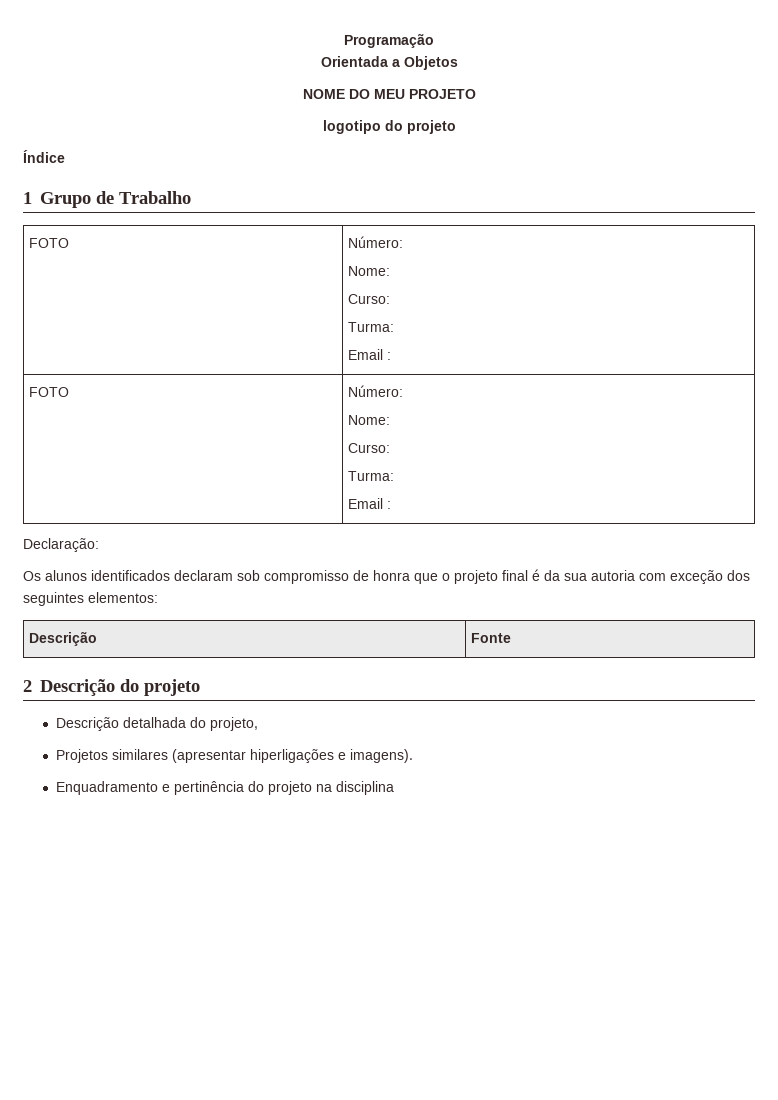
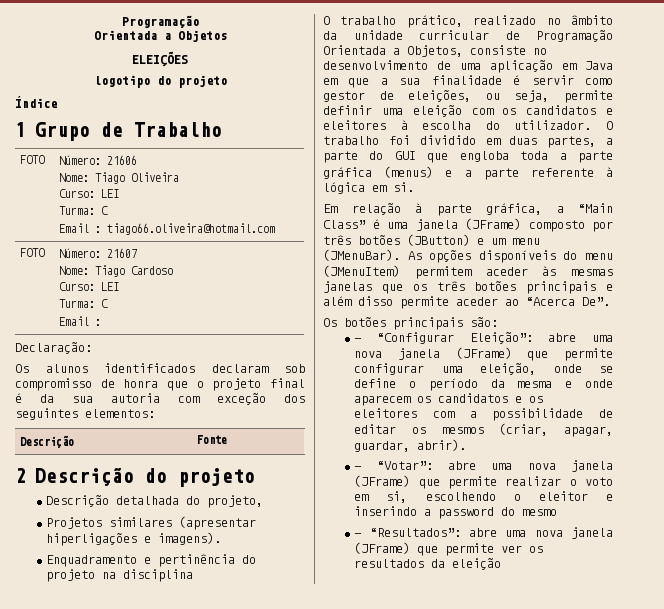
[302,89,476,99] NOME DO MEU PROJETO -> [132,51,188,67] ELEIÇÕES
[347,266,390,276] [347,294,390,304] [347,322,394,332] [347,349,391,360] [28,387,69,397] [347,385,403,397] [347,415,390,425] [347,443,390,453] [347,471,394,481] // Nome: // Curso: // Turma: // Email : // FOTO | Número: // Nome: // Curso: // Turma: -> [107,155,138,165] [59,172,180,184] [59,189,120,198] [59,206,109,215] [59,223,276,235] [20,248,46,257] [59,248,138,258] [59,265,174,277] [59,282,120,291] [59,299,109,308] 21606 // Nome: Tiago Oliveira // Curso: LEI // Turma: C // Email : tiago66.oliveira@hotmail.com // FOTO | Número: 21607 // Nome: Tiago Cardoso // Curso: LEI // Turma: C
(394, 788) none -> [323,15,613,28] [323,30,613,42] [323,45,547,57] [323,60,613,73] [323,75,613,88] [323,90,613,103] [323,105,613,117] [323,120,613,130] [323,135,613,148] [323,151,613,163] [323,166,613,180] [323,182,414,194] [323,203,613,216] [323,218,613,232] [323,234,540,246] [323,249,613,263] [323,265,613,279] [323,281,613,294] [323,296,610,309] [323,317,498,330] [354,332,613,344] [354,347,613,361] [354,363,613,375] [354,378,613,391] [354,393,544,406] [354,408,613,421] [354,423,613,437] [354,439,467,452] [354,460,613,472] [354,475,613,489] [354,491,613,503] [354,506,558,519] [354,527,613,539] [354,542,544,556] [354,558,502,570] // O trabalho prático, realizado no âmbito da unidade curricular de Programação Orientada a Objetos, consiste no desenvolvimento de uma aplicação em Java em que a sua finalidade é servir como gestor de eleições, ou seja, permite definir uma eleição com os candidatos e eleitores à escolha do utilizador. O trabalho foi dividido em duas partes, a parte do GUI que engloba toda a parte gráfica (menus) e a parte referente à lógica em si. // Em relação à parte gráfica, a “Main Class” é uma janela (JFrame) composto por três botões (JButton) e um menu (JMenuBar). As opções disponíveis do menu (JMenuItem) permitem aceder às mesmas janelas que os três botões principais e além disso permite aceder ao “Acerca De”. // Os botões principais são: // - “Configurar Eleição”: abre uma nova janela (JFrame) que permite configurar uma eleição, onde se define o período da mesma e onde aparecem os candidatos e os eleitores com a possibilidade de editar os mesmos (criar, apagar, guardar, abrir). // - “Votar”: abre uma nova janela (JFrame) que permite realizar o voto em si, escolhendo o eleitor e inserindo a password do mesmo // - “Resultados”: abre uma nova janela (JFrame) que permite ver os resultados da eleição

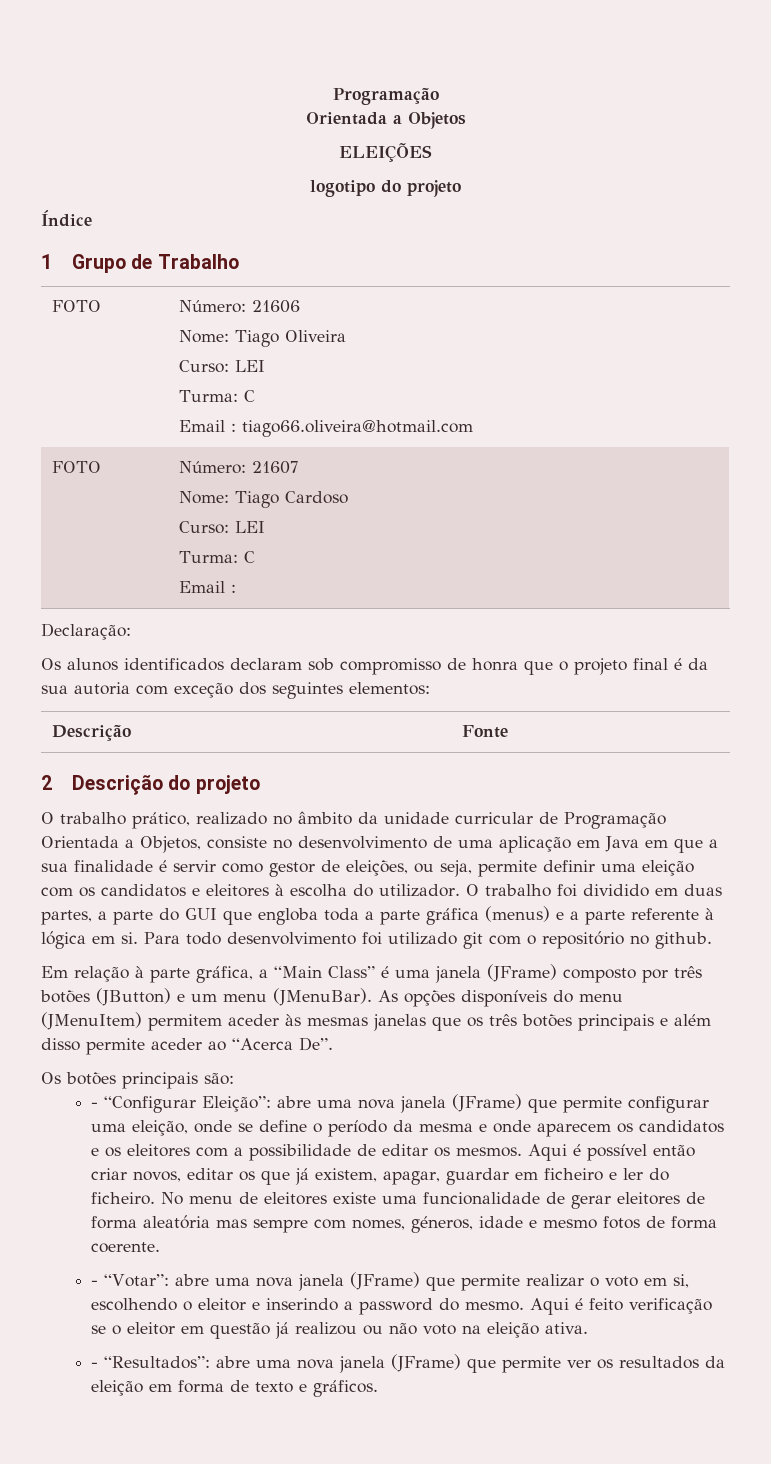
[46,495,264,508] [46,516,257,530] [46,532,222,546] [46,554,257,567] [46,569,194,582] // Descrição detalhada do projeto, // Projetos similares (apresentar hiperligações e imagens). // Enquadramento e pertinência do projeto na disciplina -> (260, 784) none
(414, 187) none -> [144,931,712,949] Para todo desenvolvimento foi utilizado git com o repositório no github.
[441,423,613,437] [354,439,467,452] mesmos (criar, apagar, guardar, abrir). -> [456,1144,696,1161] [91,1168,670,1185] [91,1192,706,1209] [91,1215,718,1233] [91,1242,161,1253] mesmos. Aqui é possível então criar novos, editar os que já existem, apagar, guardar em ficheiro e ler do ficheiro. No menu de eleitores existe uma funcionalidade de gerar eleitores de forma aleatória mas sempre com nomes, géneros, idade e mesmo fotos de forma coerente.
[522,509,558,516] mesmo -> [465,1298,713,1315] [91,1322,589,1339] mesmo. Aqui é feito verificação se o eleitor em questão já realizou ou não voto na eleição ativa.
(502, 564) none -> [149,1380,379,1397] em forma de texto e gráficos.

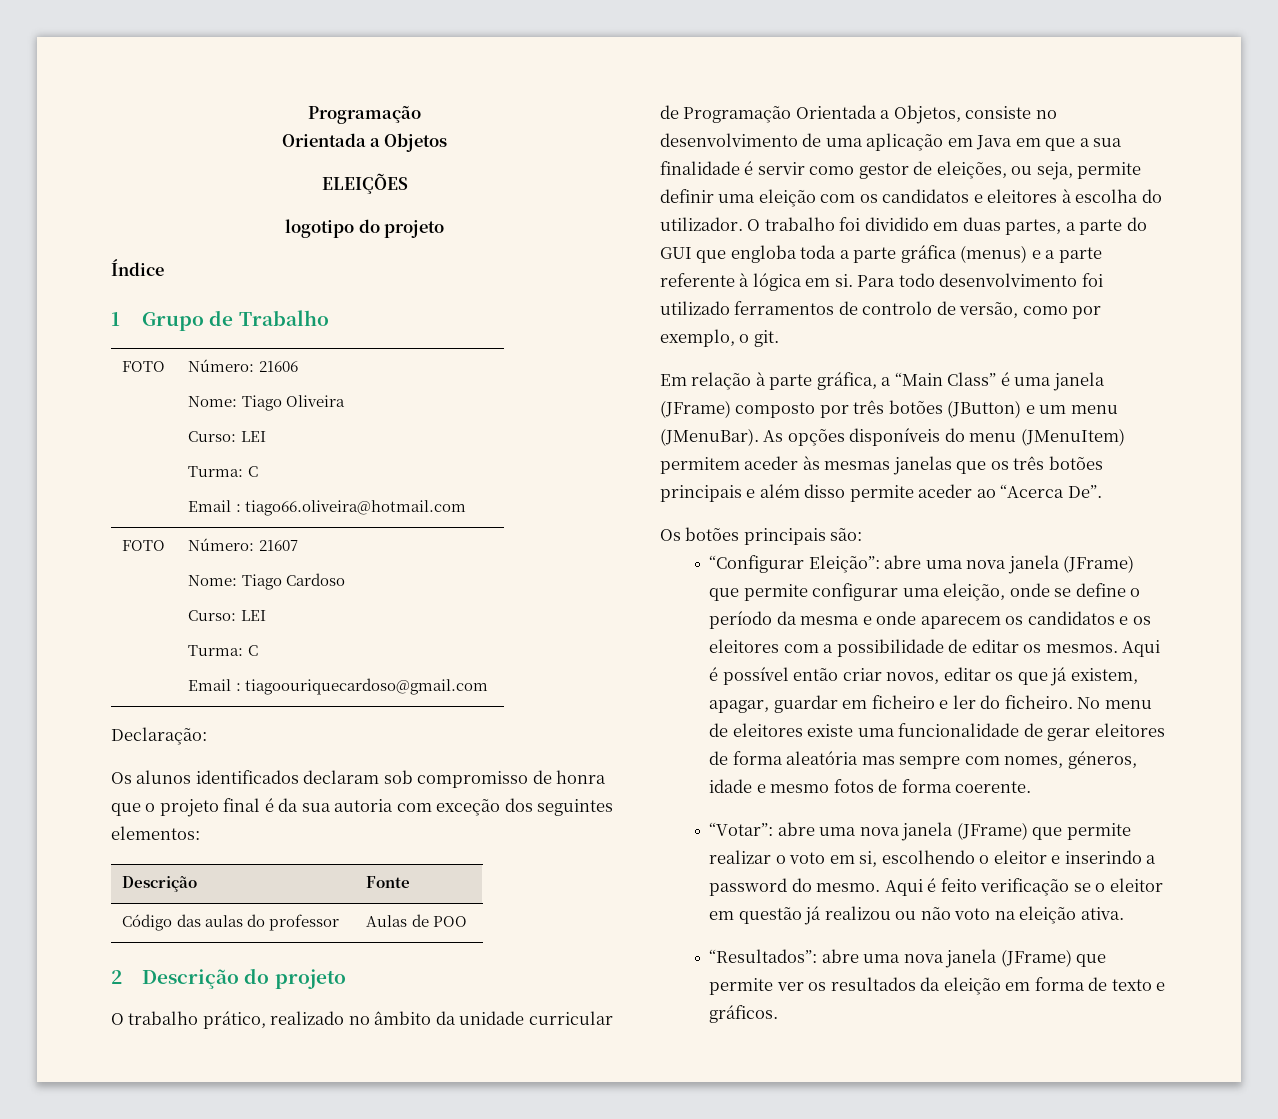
(236, 588) none -> [244,678,488,695] tiagoouriquecardoso@gmail.com
(508, 731) none -> [122,914,339,931] [366,914,467,927] // Código das aulas do professor | Aulas de POO
[463,931,712,949] git com o repositório no github. -> [734,301,1102,319] [660,329,779,347] ferramentos de controlo de versão, como por exemplo, o git.
[91,1102,99,1108] - -> (863, 534) none
[91,1280,99,1286] - -> (1032, 787) none
[91,1362,99,1368] - -> (1124, 913) none

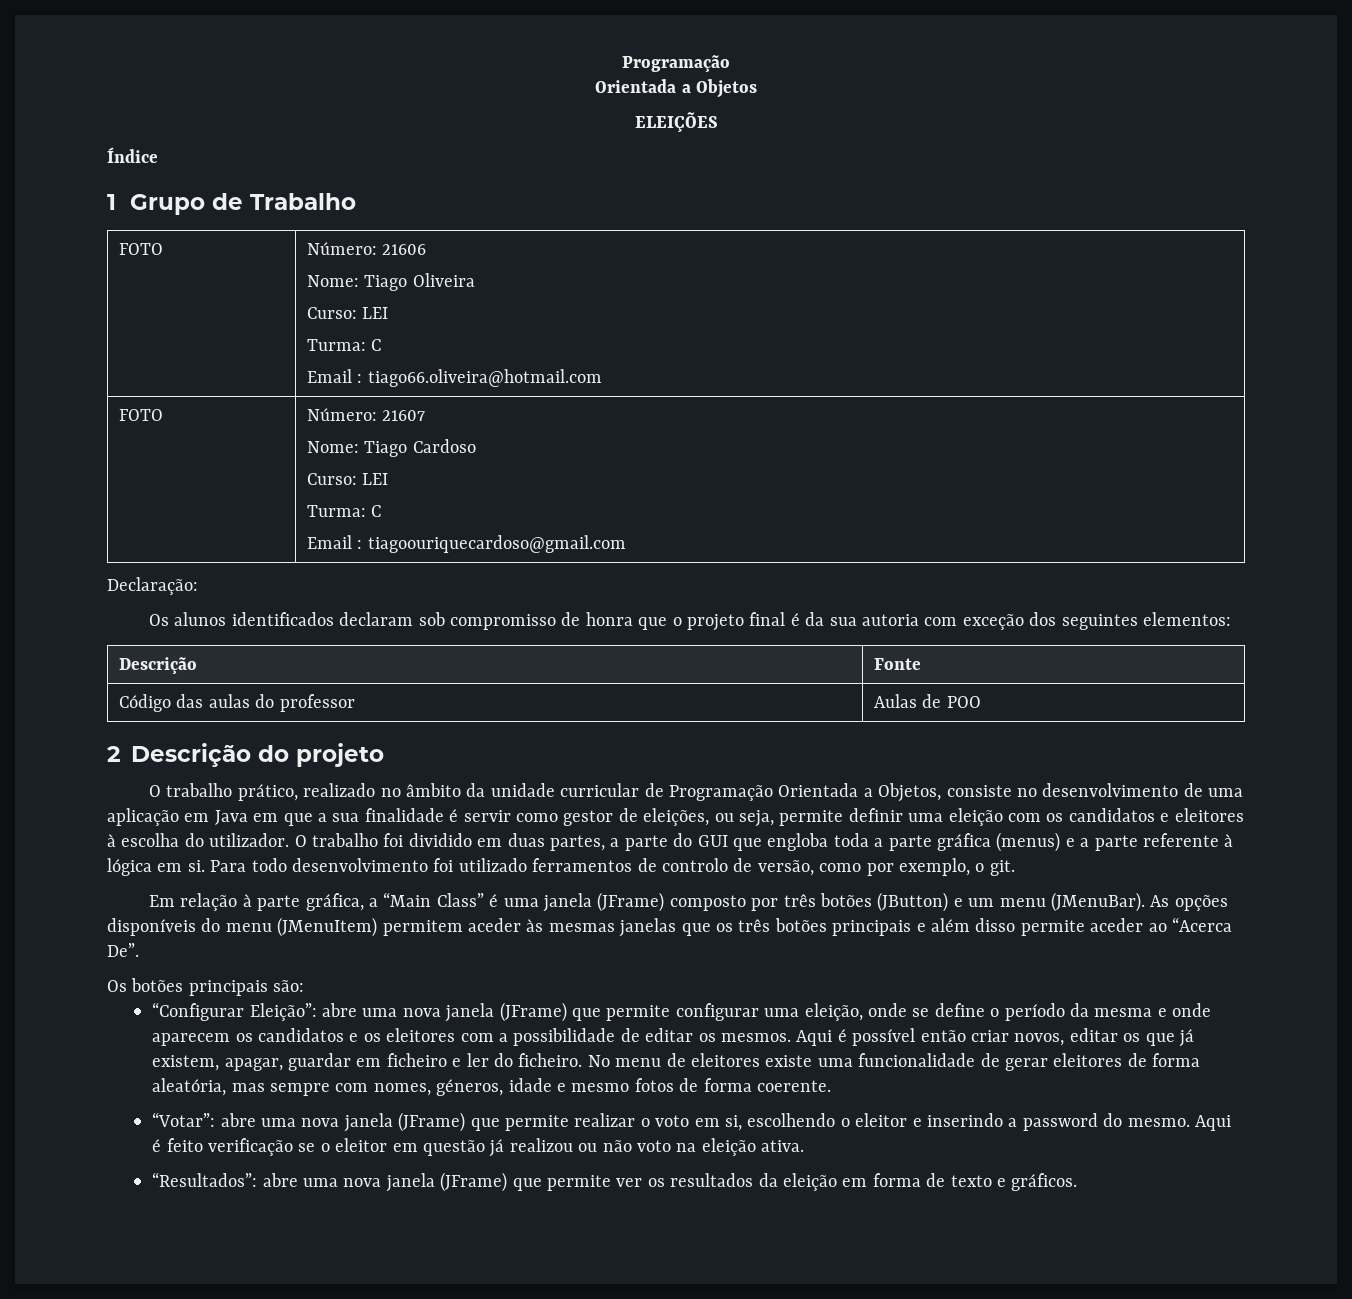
[285,219,444,238] // logotipo do projeto -> (718, 122) none
[786,751,859,765] aleatória -> [152,1078,227,1096] aleatória,

